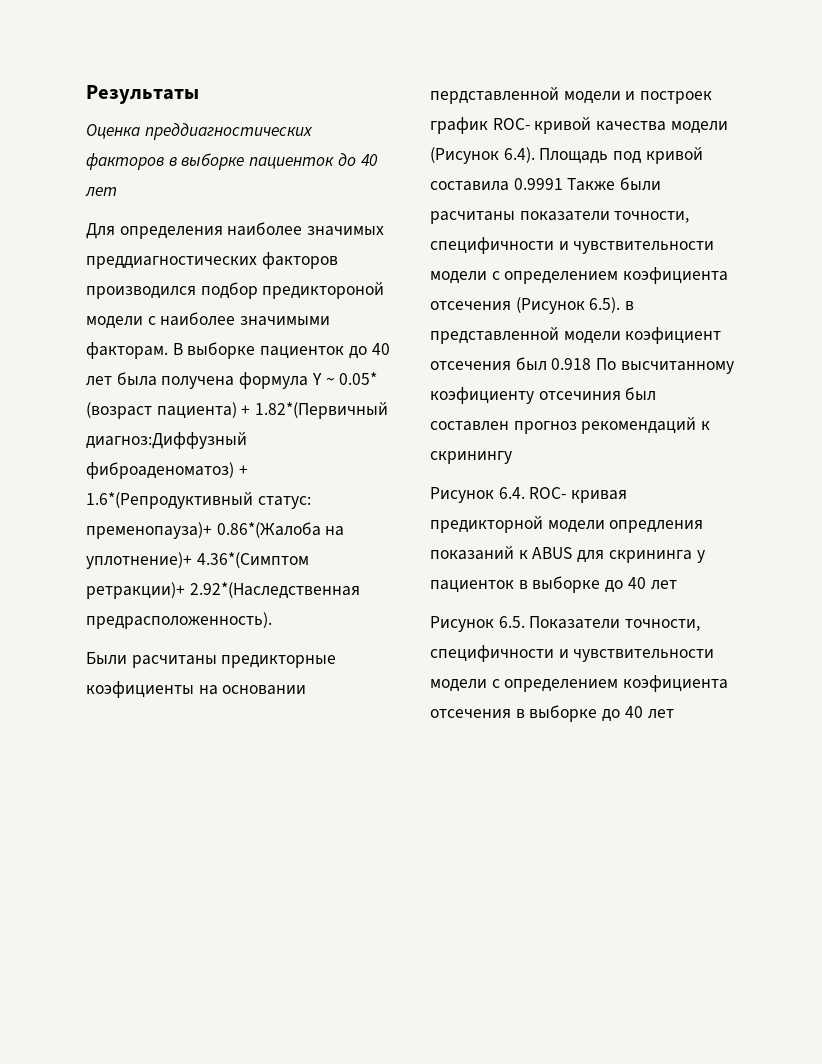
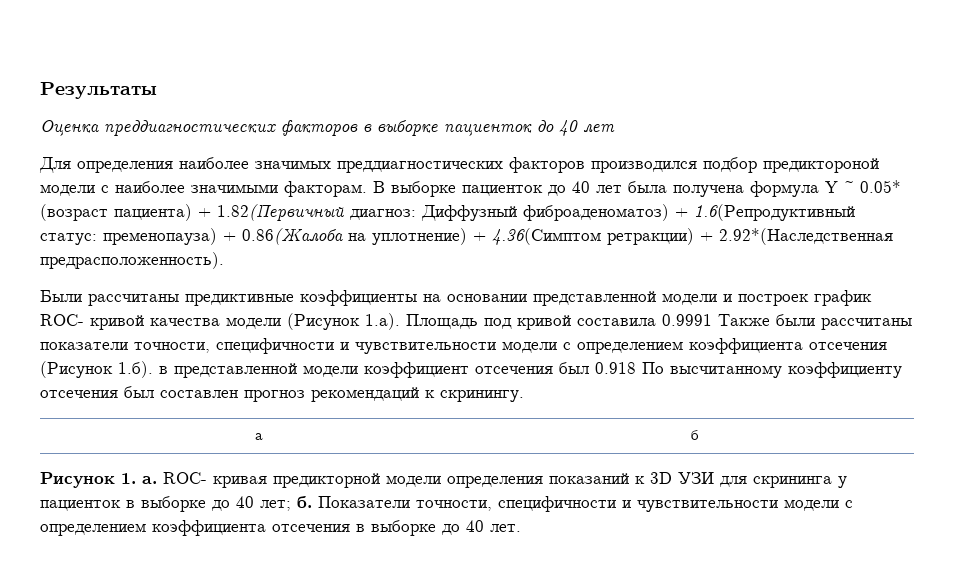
[255,402,389,419] [86,432,247,449] [86,462,248,479] [86,492,311,509] [86,522,345,539] [86,552,309,569] [86,582,185,599] 1.82*(Первичный диагноз:Диффузный фиброаденоматоз) + 1.6*(Репродуктивный статус: пременопауза)+ 0.86*(Жалоба на уплотнение)+ 4.36*(Cимптом ретракции)+ -> [217,204,855,222] [40,228,713,245] 1.82(Первичный диагноз: Диффузный фиброаденоматоз) + 1.6(Репродуктивный статус: пременопауза) + 0.86(Жалоба на уплотнение) + 4.36(Cимптом ретракции) +
[131,655,337,668] [86,681,194,698] расчитаны предикторные коэфициенты -> [88,290,417,306] рассчитаны предиктивные коэффициенты
[430,87,559,104] пердставленной -> [533,291,656,306] представленной
[503,147,535,163] 6.4). -> [365,313,400,330] 1.а).
[430,211,515,224] расчитаны -> [821,318,912,330] рассчитаны
[623,267,729,284] коэфициента -> [689,338,803,354] коэффициента
[589,297,621,313] 6.5). -> [118,361,153,378] 1.б).
[625,327,722,344] коэфициент -> [364,362,469,378] коэффициент
[430,387,621,404] коэфициенту отсечиния -> [788,362,902,378] [40,390,118,398] коэффициенту отсечения
[430,451,512,464] [430,487,525,503] скринингу // Рисунок 6.4. -> [440,390,524,402] [254,433,263,440] [691,430,699,440] [40,472,157,488] скринингу. // а | б // Рисунок 1. а.
[609,520,704,533] опредления -> [447,476,543,488] определения
[532,547,573,559] ABUS -> [650,472,714,484] 3D УЗИ
[650,580,677,590] [430,616,525,632] лет // Рисунок 6.5. -> [260,496,312,511] лет; б.
[623,675,729,692] коэфициента -> [152,520,266,536] коэффициента
[647,709,674,719] лет -> [490,524,521,532] лет.

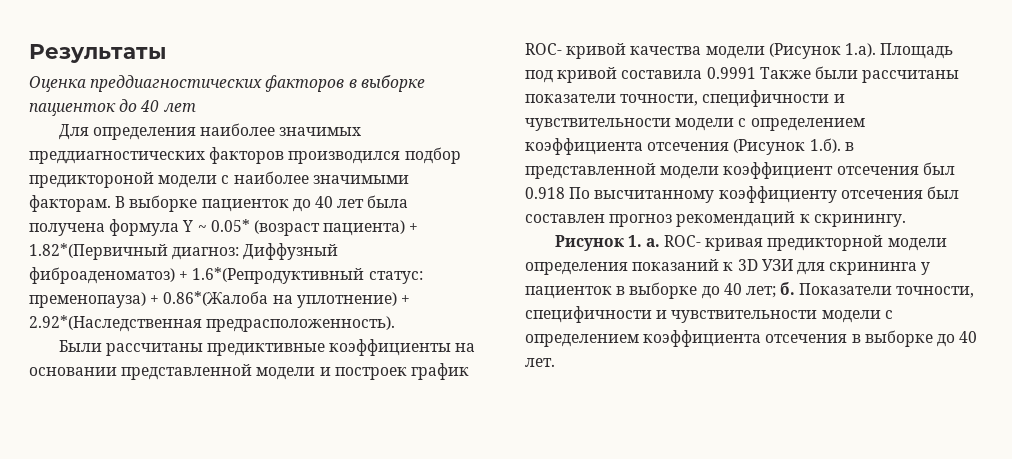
[217,204,344,222] 1.82(Первичный -> [29,243,168,260] 1.82*(Первичный
[694,204,855,221] 1.6(Репродуктивный -> [192,267,365,284] 1.6*(Репродуктивный
[242,228,343,245] 0.86(Жалоба -> [163,291,269,306] 0.86*(Жалоба
[492,228,713,245] 4.36(Cимптом ретракции) + -> (410, 299) none
[254,433,263,440] [691,430,699,440] // а | б -> (906, 220) none

